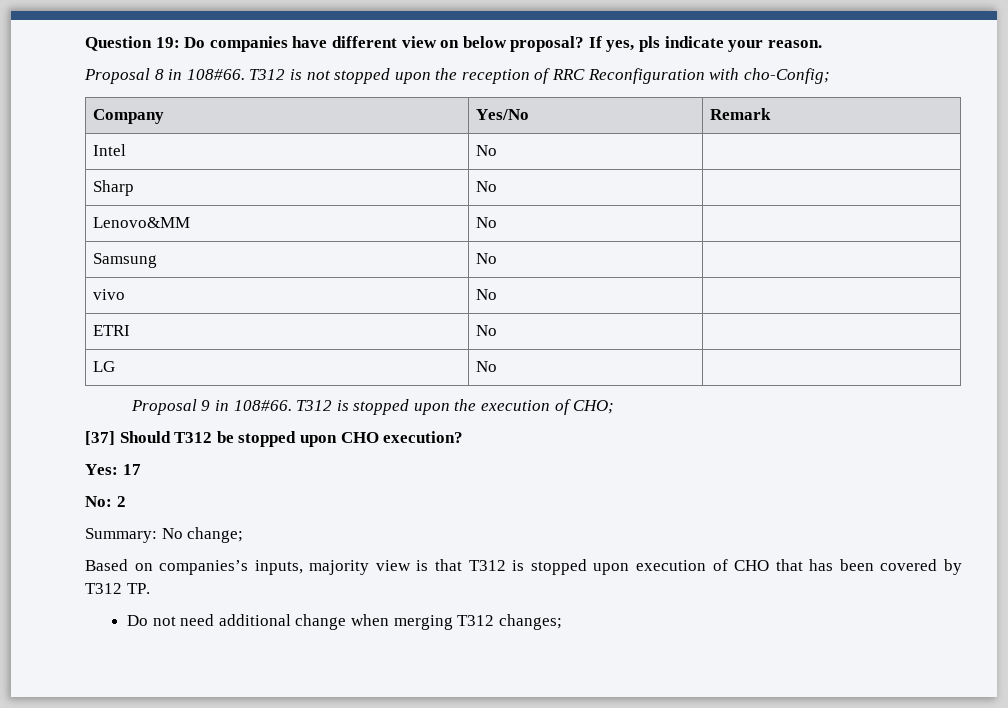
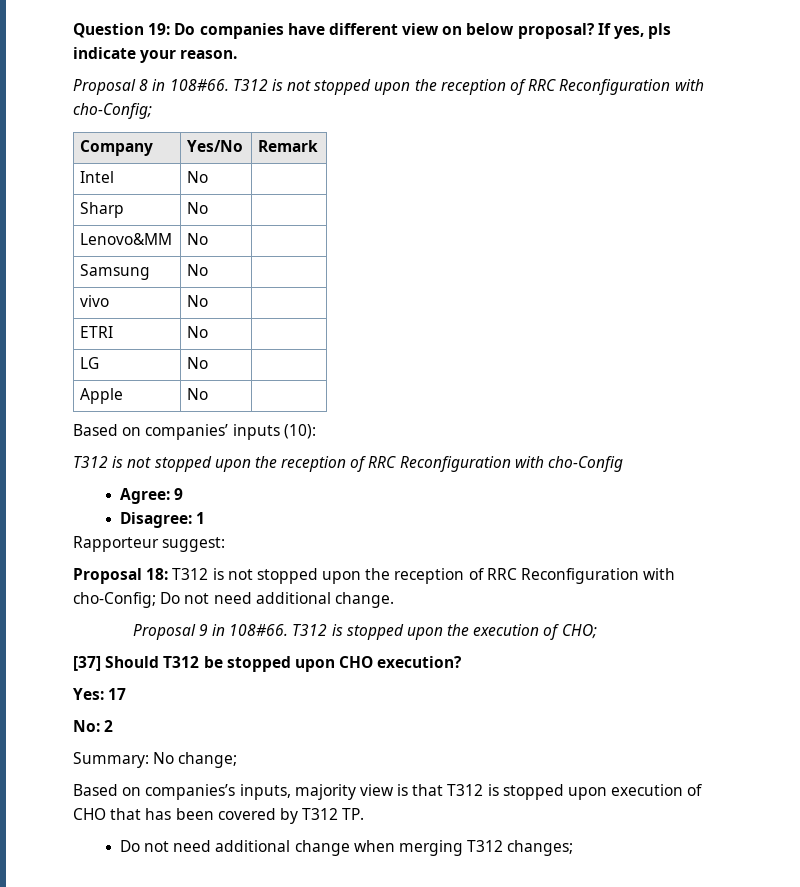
(497, 366) none -> [80,388,124,404] [187,388,209,400] [73,424,316,440] [73,456,624,472] [119,488,184,504] [119,512,206,528] [73,536,226,552] [73,568,676,584] [73,592,394,608] // Apple | No | // Based on companies’ inputs (10): // T312 is not stopped upon the reception of RRC Reconfiguration with cho-Config // Agree: 9 // Disagree: 1 // Rapporteur suggest: // Proposal 18: T312 is not stopped upon the reception of RRC Reconfiguration with cho-Config; Do not need additional change.

